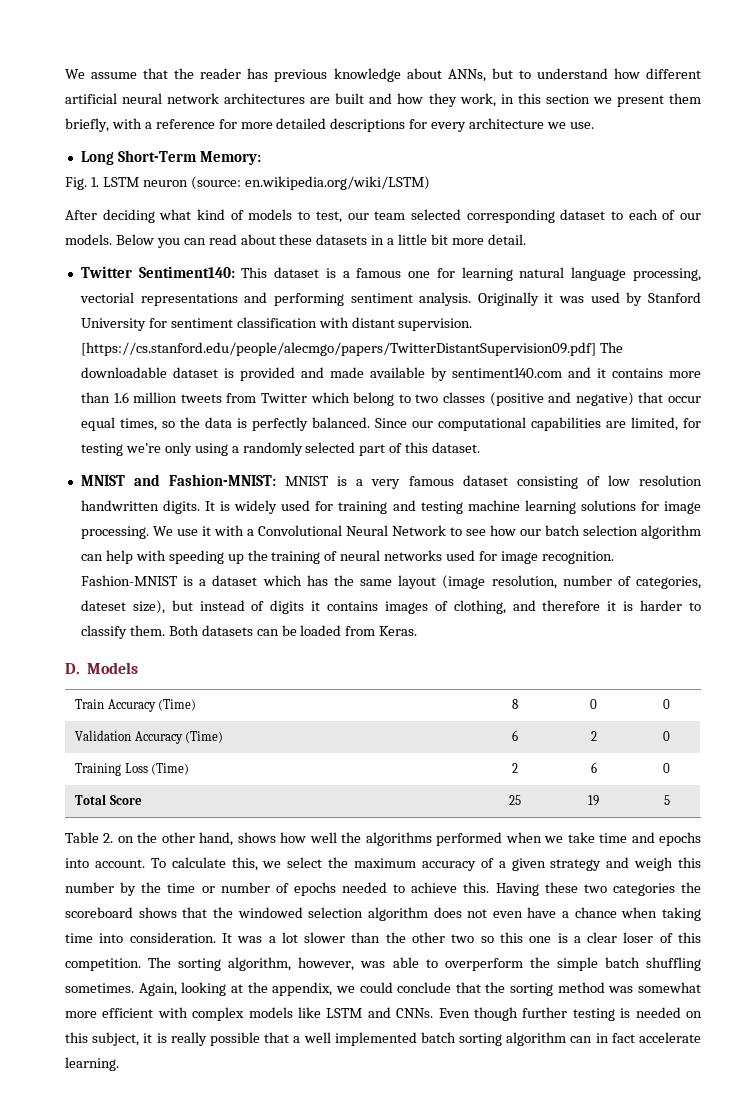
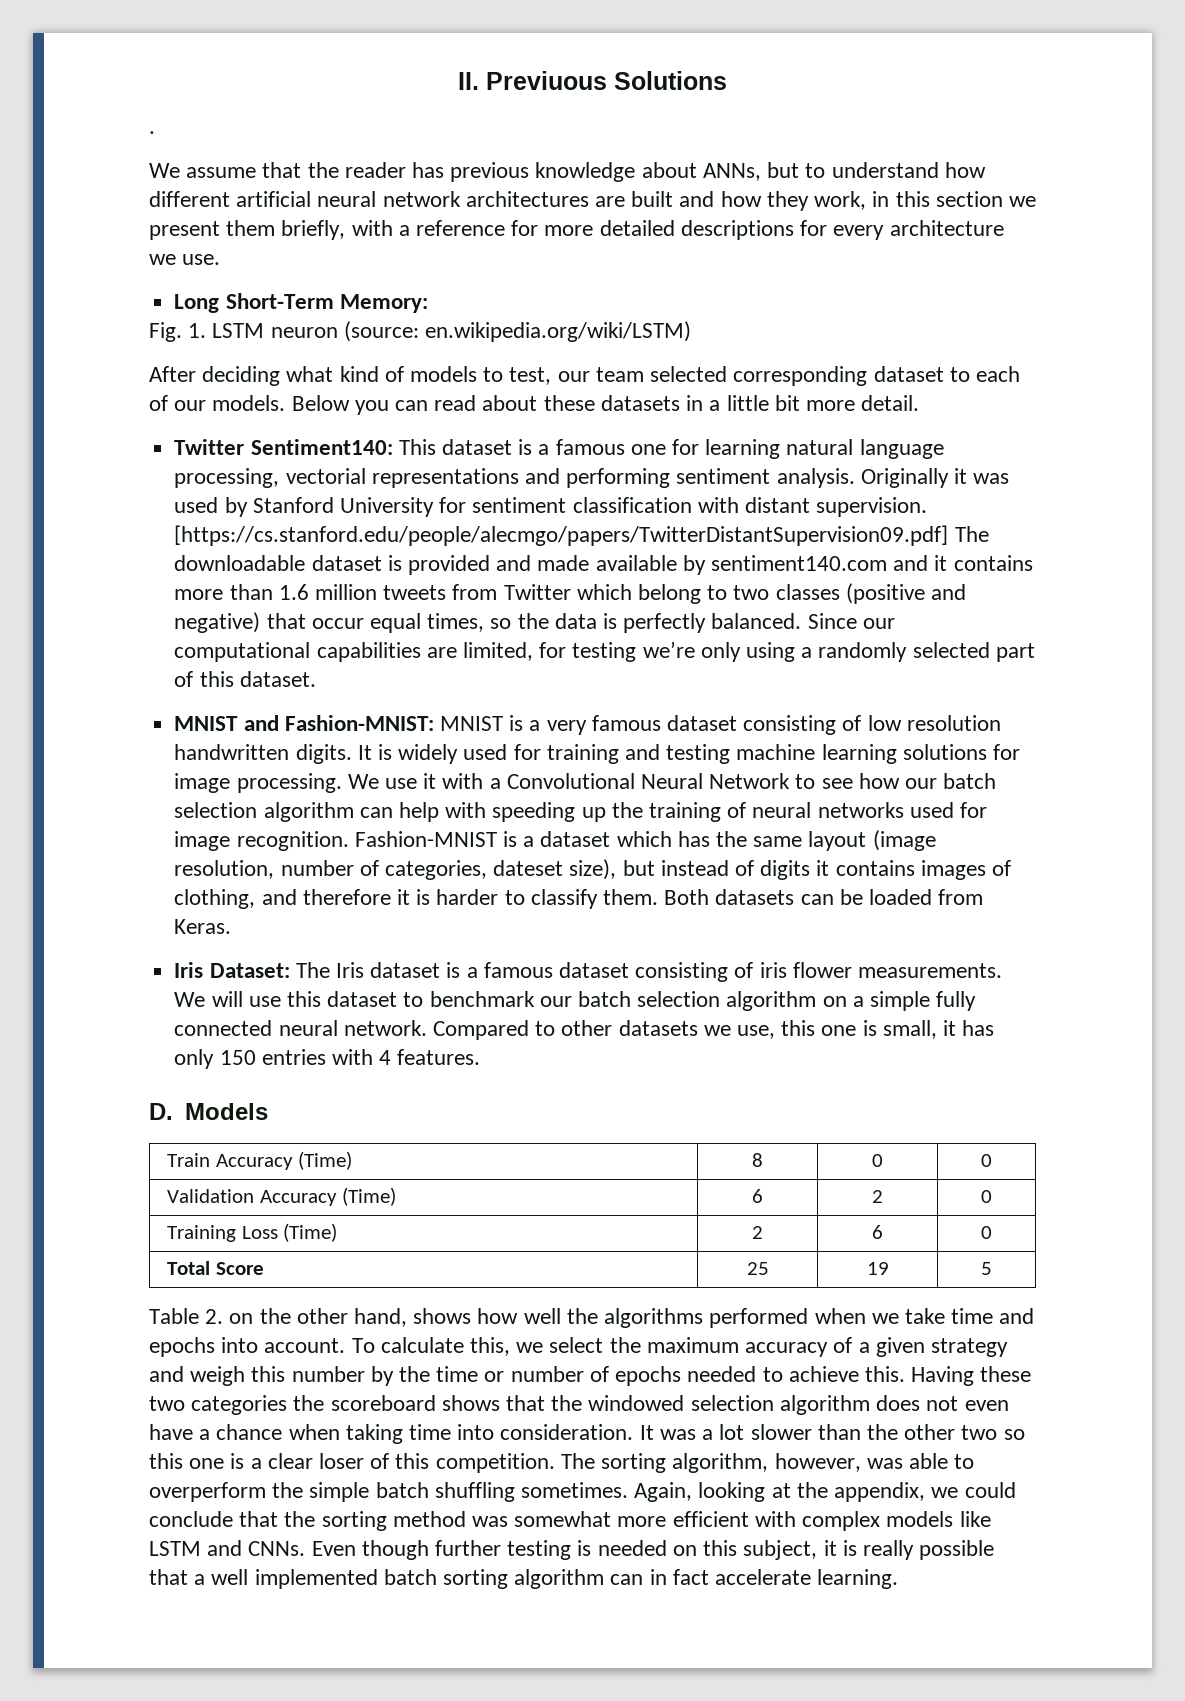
(65, 74) none -> [458,71,727,90] [149,131,155,134] II. Previuous Solutions // . //
(418, 631) none -> [174,962,1003,982] [174,991,977,1011] [174,1020,995,1040] [174,1049,481,1069] // Iris Dataset: The Iris dataset is a famous dataset consisting of iris flower measurements. We will use this dataset to benchmark our batch selection algorithm on a simple fully connected neural network. Compared to other datasets we use, this one is small, it has only 150 entries with 4 features.

